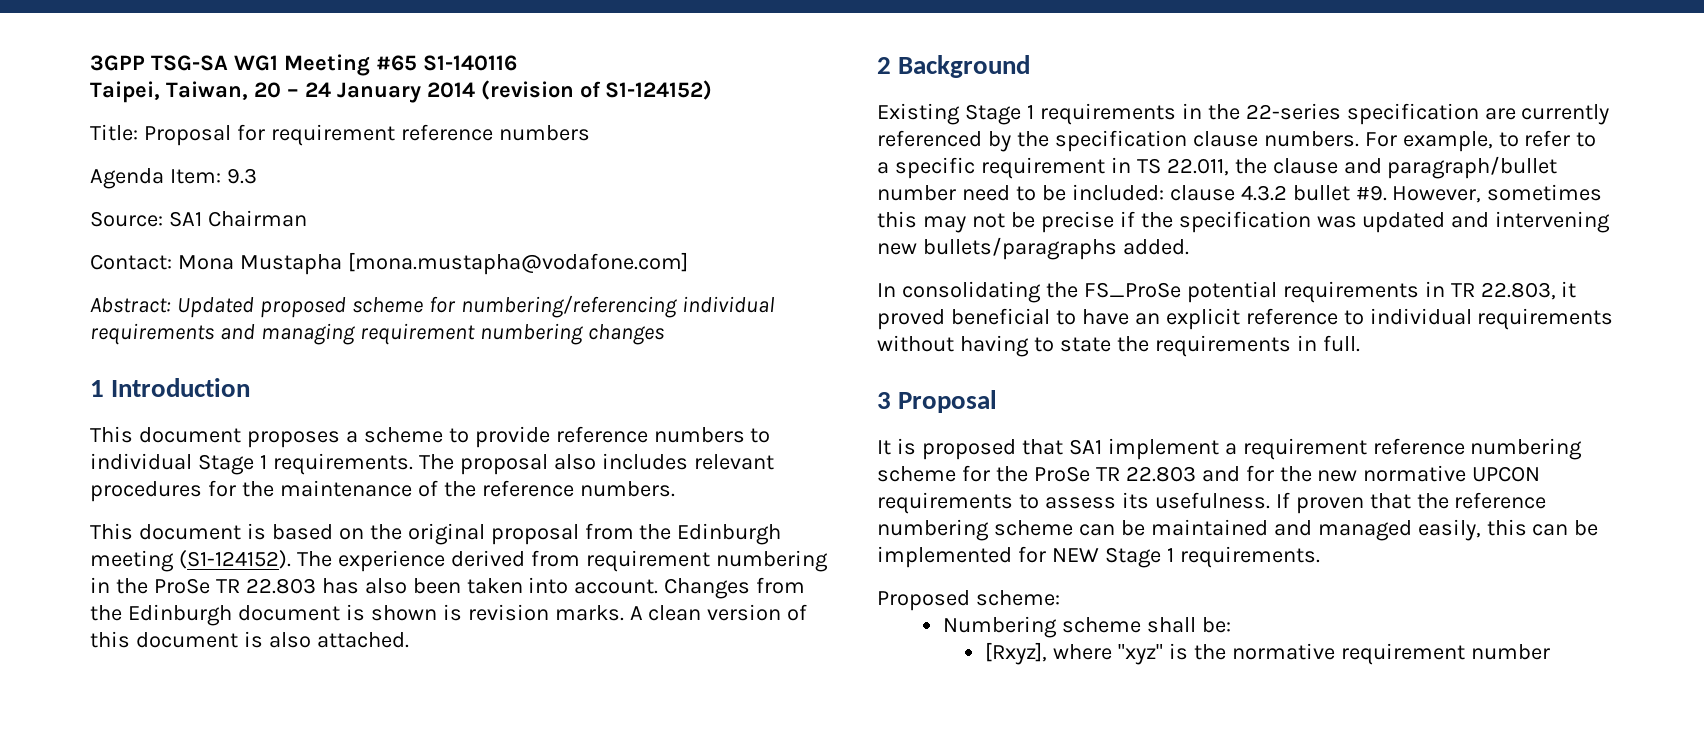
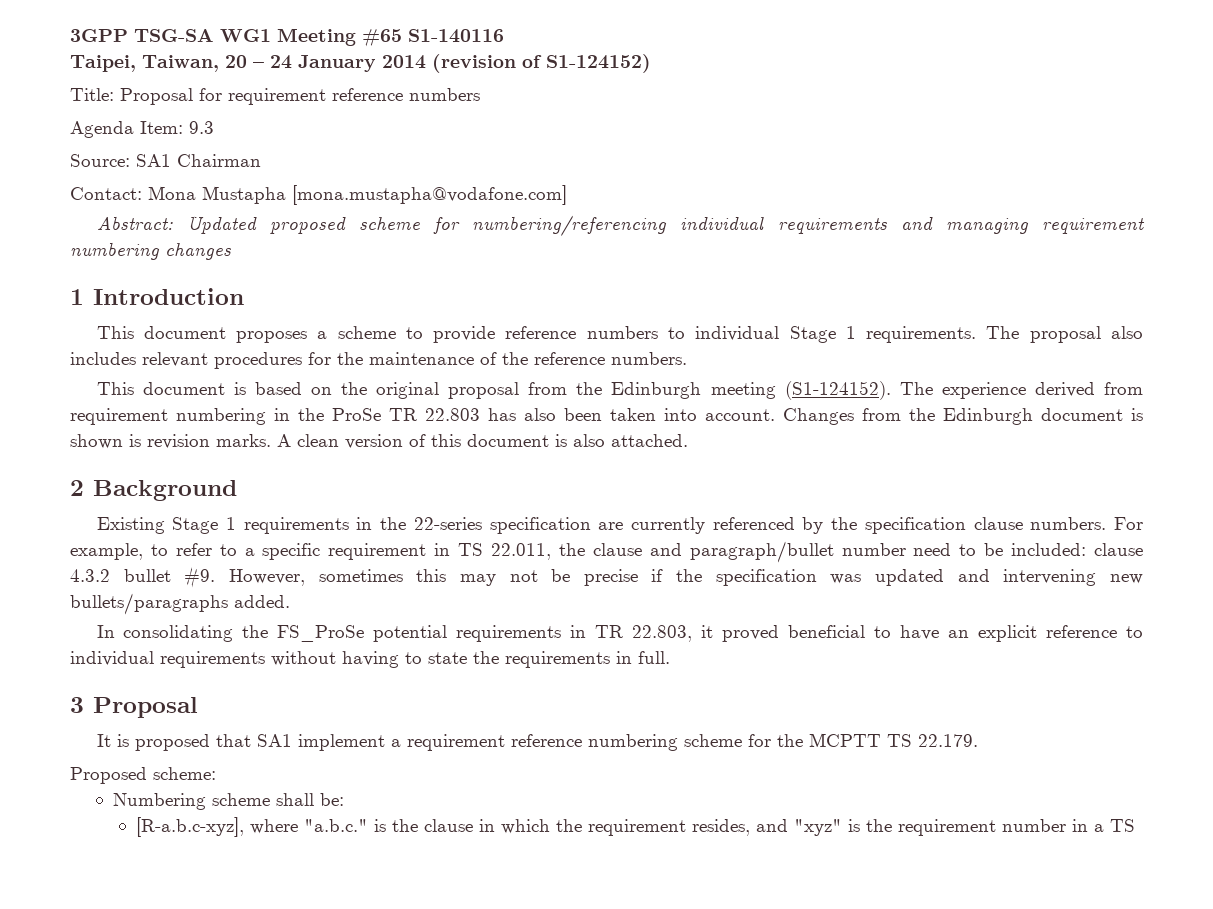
[1033,465,1541,482] [877,492,1547,514] [877,519,1599,541] [877,546,1320,568] ProSe TR 22.803 and for the new normative UPCON requirements to assess its usefulness. If proven that the reference numbering scheme can be maintained and managed easily, this can be implemented for NEW Stage 1 requirements. -> [808,733,978,747] MCPTT TS 22.179.
[985,642,1113,665] [Rxyz], where -> [136,817,789,837] [R-a.b.c-xyz], where "a.b.c." is the clause in which the requirement resides, and
[1231,643,1335,660] normative -> (893, 825) none
(1550, 652) none -> [1072,819,1136,832] in a TS

